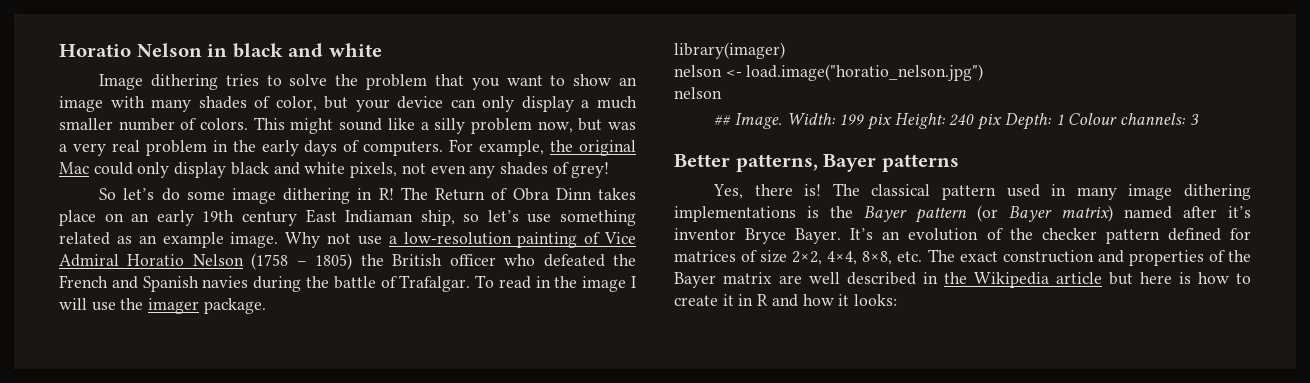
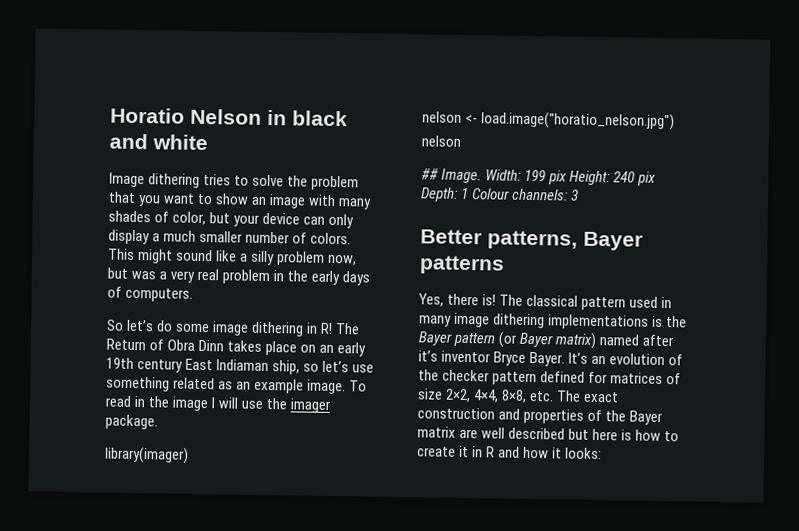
[449,139,636,156] [59,162,610,178] For example, the original Mac could only display black and white pixels, not even any shades of grey! -> (194, 294) none
[285,232,636,248] [59,253,636,270] [59,275,471,292] Why not use a low-resolution painting of Vice Admiral Horatio Nelson (1758 – 1805) the British officer who defeated the French and Spanish navies during the battle of Trafalgar. -> (347, 387) none
[923,272,1102,288] in the Wikipedia article -> (566, 433) none

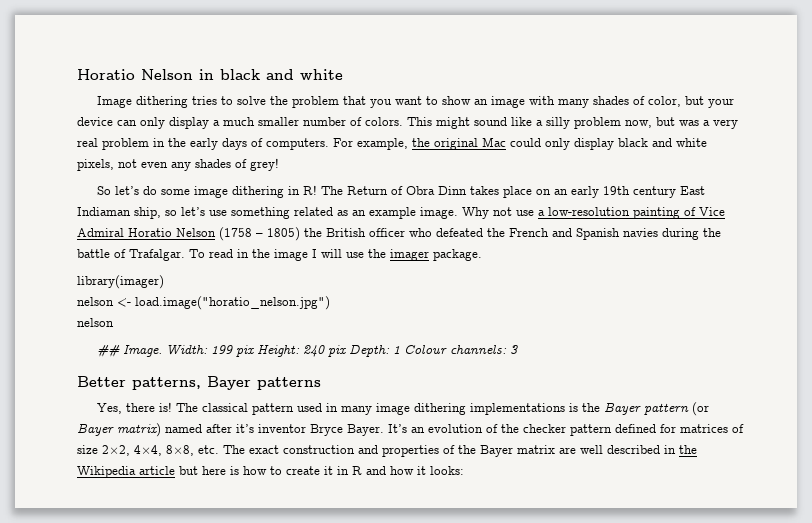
(194, 294) none -> [333,137,707,150] [77,158,279,171] For example, the original Mac could only display black and white pixels, not even any shades of grey!
(347, 387) none -> [462,207,725,219] [77,227,721,241] [77,249,185,261] Why not use a low-resolution painting of Vice Admiral Horatio Nelson (1758 – 1805) the British officer who defeated the French and Spanish navies during the battle of Trafalgar.
(566, 433) none -> [664,445,697,454] [77,466,175,478] in the Wikipedia article

